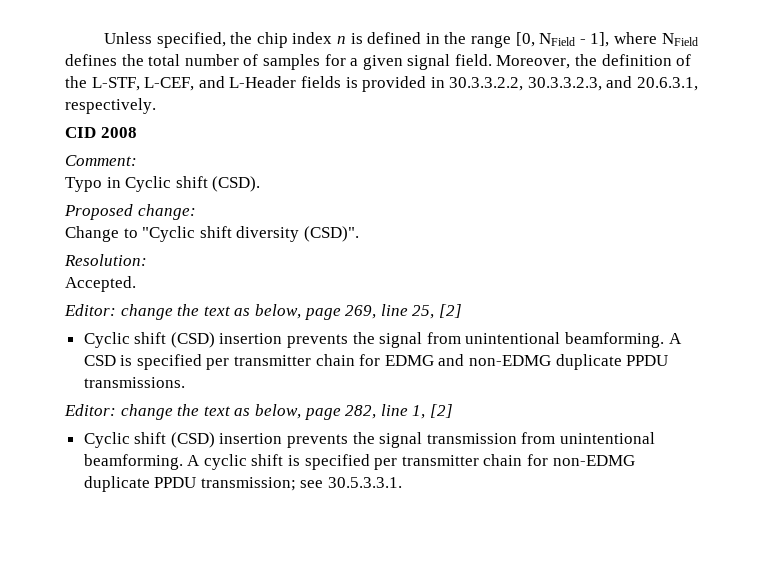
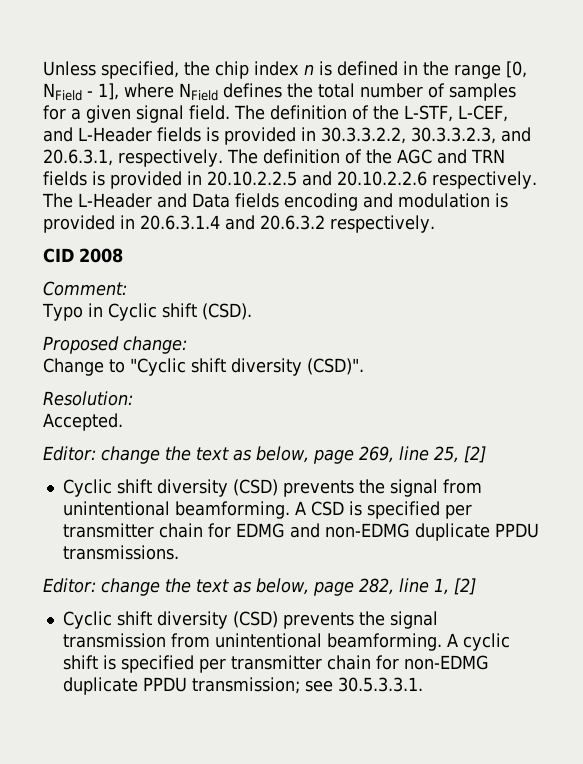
[496,54,598,69] Moreover, the -> [234,105,265,120] The
(156, 106) none -> [226,149,505,164] [43,171,537,189] [42,193,508,211] [43,215,435,233] The definition of the AGC and TRN fields is provided in 20.10.2.2.5 and 20.10.2.2.6 respectively. The L-Header and Data fields encoding and modulation is provided in 20.6.3.1.4 and 20.6.3.2 respectively.
[170,332,283,348] (CSD) insertion -> [156,479,278,497] diversity (CSD)
[170,432,283,448] (CSD) insertion -> [156,611,278,629] diversity (CSD)

